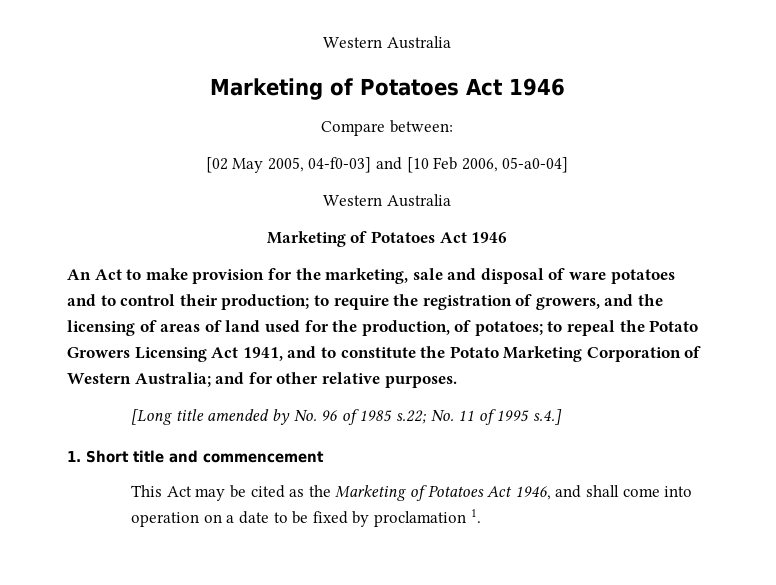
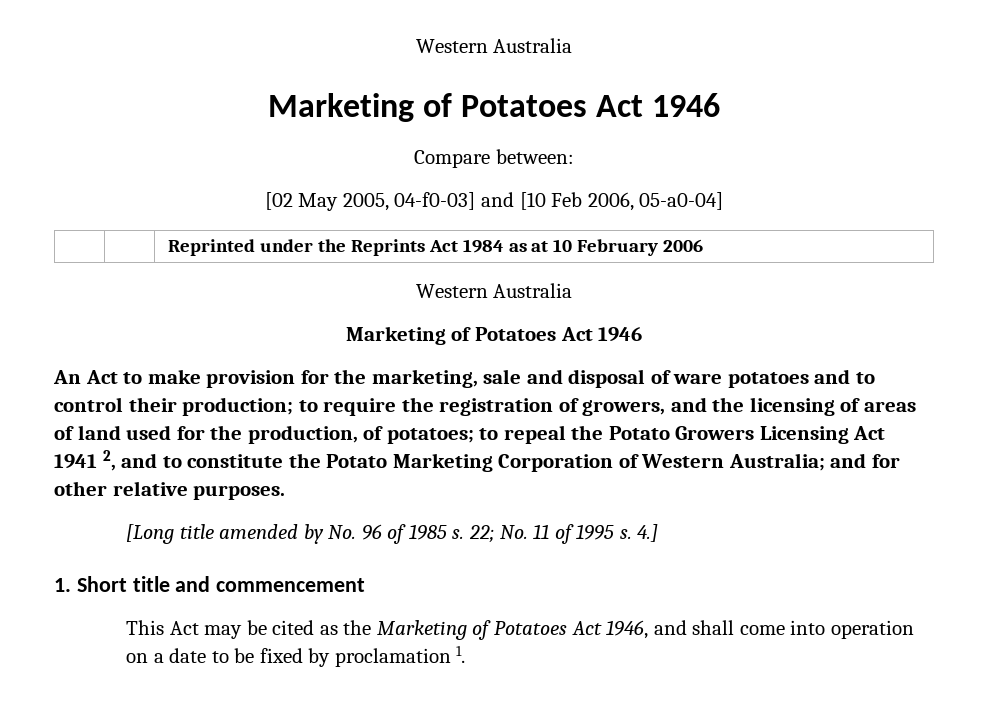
(569, 165) none -> [167,239,704,256] // | | Reprinted under the Reprints Act 1984 as at 10 February 2006
[242,347,283,361] 1941, -> [54,450,116,471] 1941 2,
[395,410,426,424] s.22; -> [452,525,494,543] s. 22;
[532,409,562,425] s.4.] -> [619,524,659,542] s. 4.]

